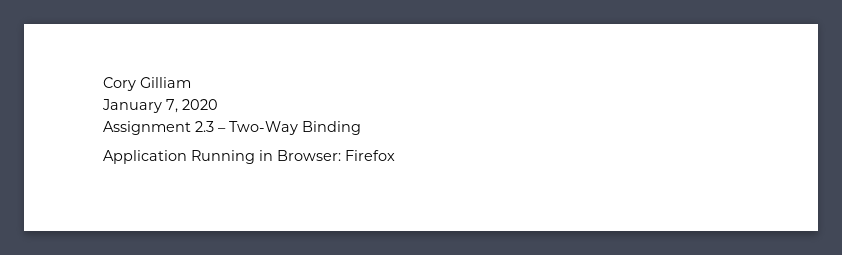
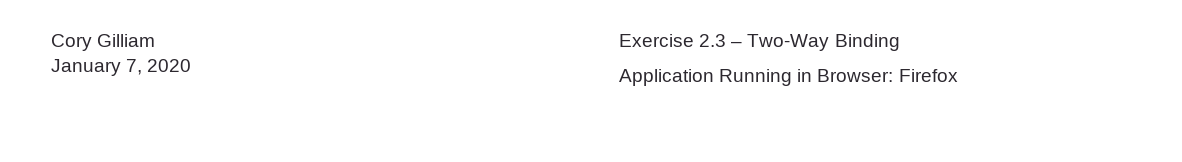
[103,121,191,135] Assignment -> [619,34,694,47] Exercise

